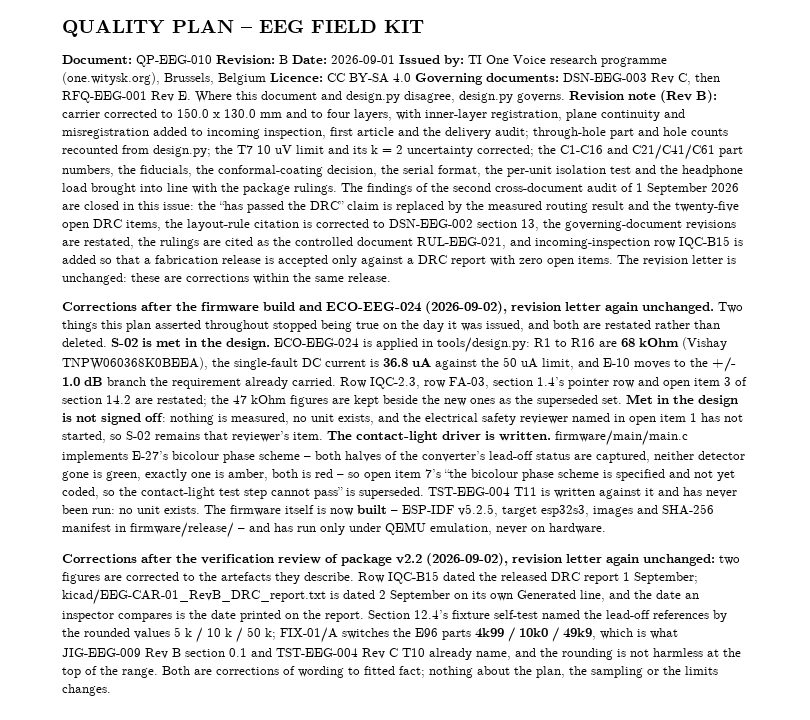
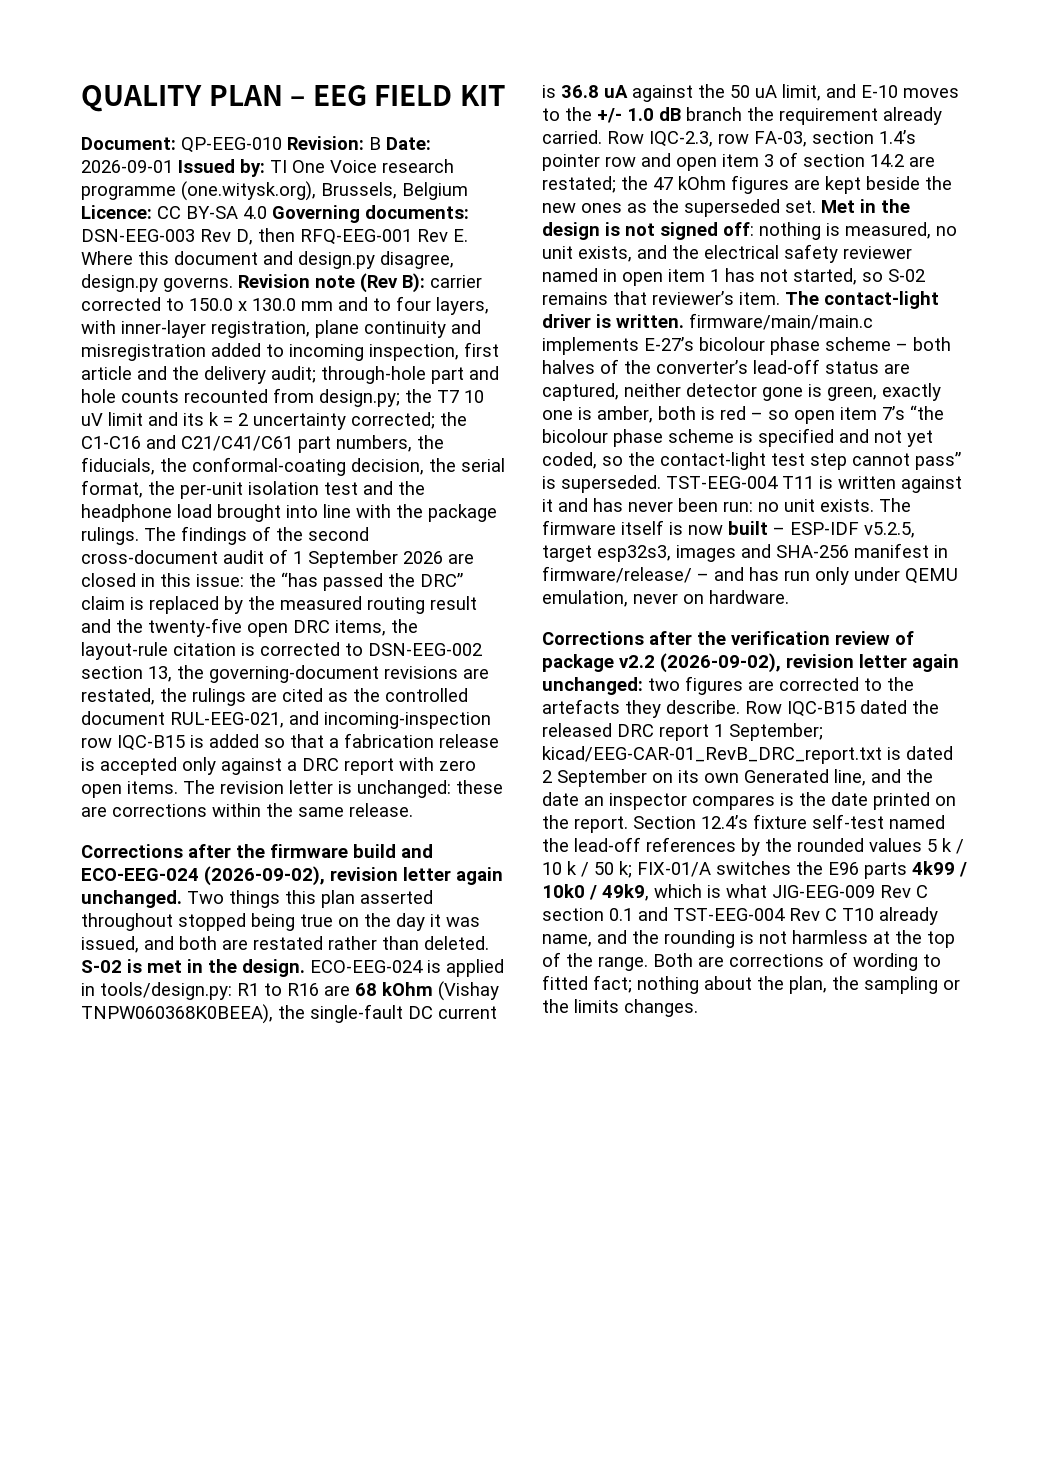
[678,73,691,85] C, -> [236,229,253,245] D,
[172,648,181,657] B -> [916,885,928,898] C

